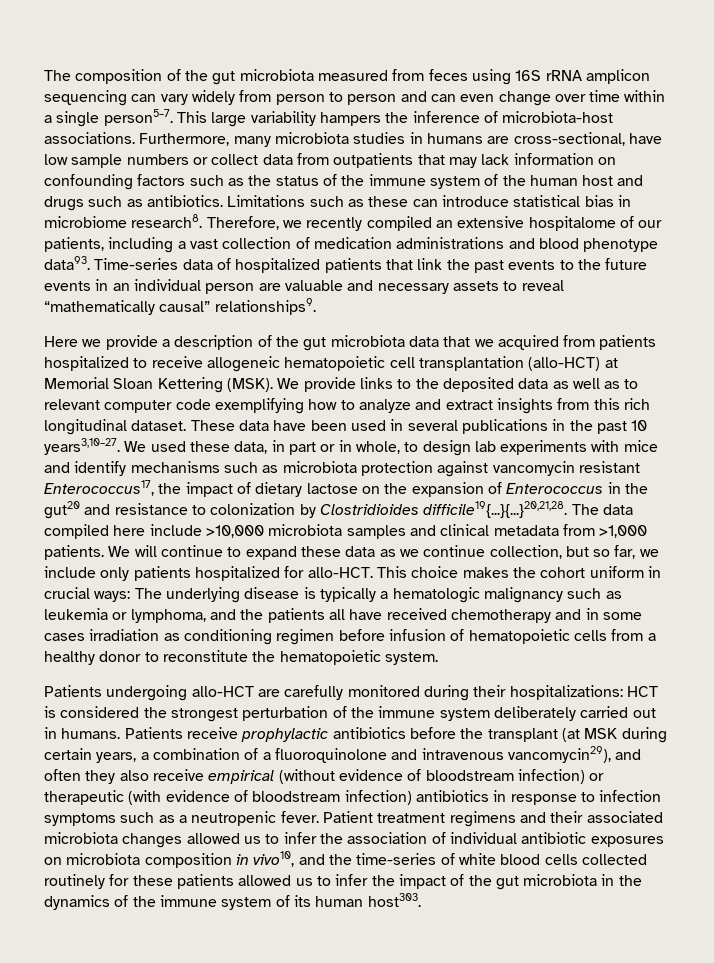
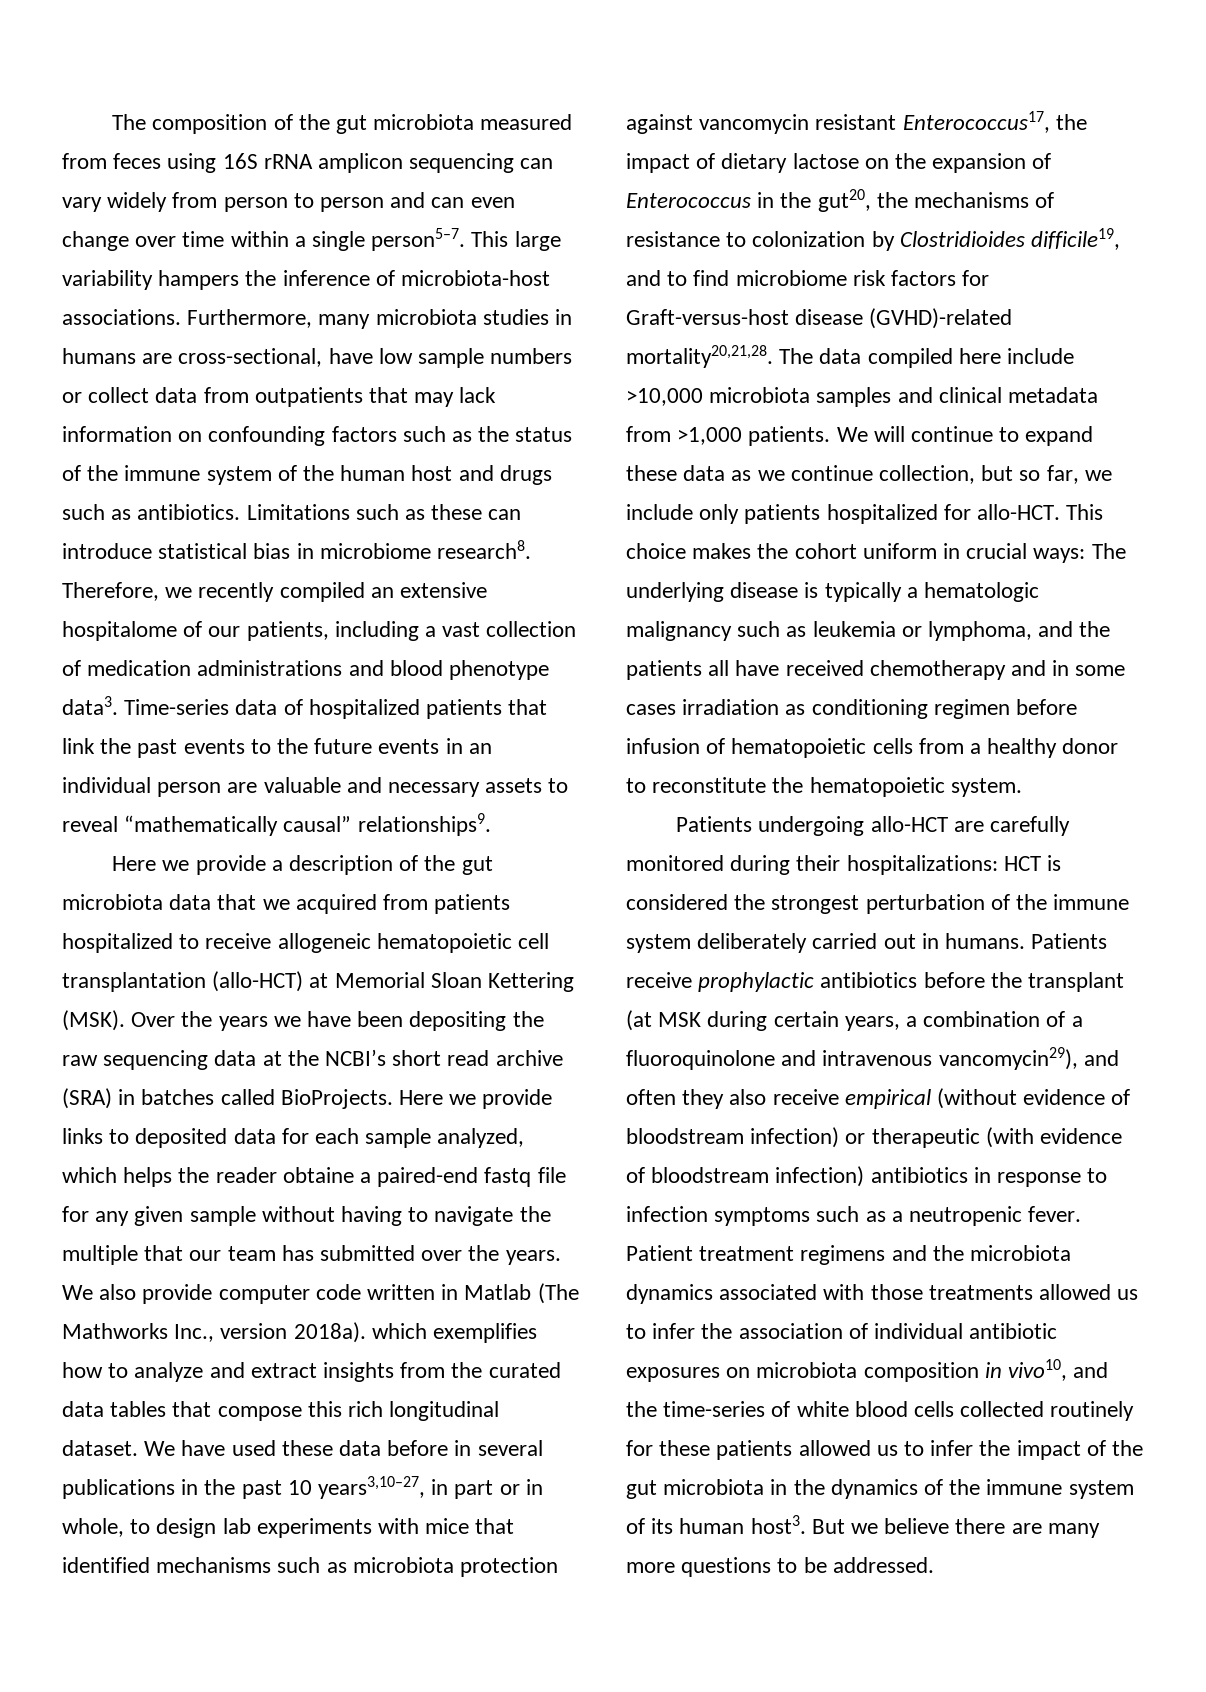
[44,256,90,270] data93. -> [62,696,118,715] data3.
[277,378,300,389] We -> [131,1011,544,1031] [62,1049,563,1070] [62,1088,477,1109] Over the years we have been depositing the raw sequencing data at the NCBI’s short read archive (SRA) in batches called BioProjects. Here we
[415,378,439,389] the -> (130, 1136) none
[552,378,639,389] [44,398,304,414] as well as to relevant computer code exemplifying -> [281,1128,525,1148] [62,1167,566,1187] [62,1206,551,1226] [62,1245,561,1265] [62,1283,579,1304] [62,1322,538,1343] for each sample analyzed, which helps the reader obtaine a paired-end fastq file for any given sample without having to navigate the multiple that our team has submitted over the years. We also provide computer code written in Matlab (The Mathworks Inc., version 2018a). which exemplifies
[593,398,650,410] [44,419,386,435] this rich longitudinal dataset. These data have been used -> [451,1362,561,1378] [62,1401,500,1421] [62,1440,449,1456] the curated data tables that compose this rich longitudinal dataset. We have used these data before
[44,438,268,455] years3,10–27. We used these data, -> [318,1476,426,1499] years3,10–27,
[44,461,127,476] and identify -> [475,1518,515,1534] [62,1557,150,1573] that identified
[44,501,111,519] gut20 and -> [817,189,1055,212] gut20, the mechanisms of
[423,501,568,518] difficile19{...}{...}20,21,28. -> [1031,228,1121,250] [626,270,990,286] [626,308,1013,329] [626,345,773,368] difficile19, and to find microbiome risk factors for Graft-versus-host disease (GVHD)-related mortality20,21,28.
[550,811,663,823] [44,832,183,848] their associated microbiota changes -> [932,1245,1072,1261] [626,1284,1033,1304] the microbiota dynamics associated with those treatments
[367,893,421,907] host303. -> [750,1515,1100,1538] [626,1557,934,1577] host3. But we believe there are many more questions to be addressed.

